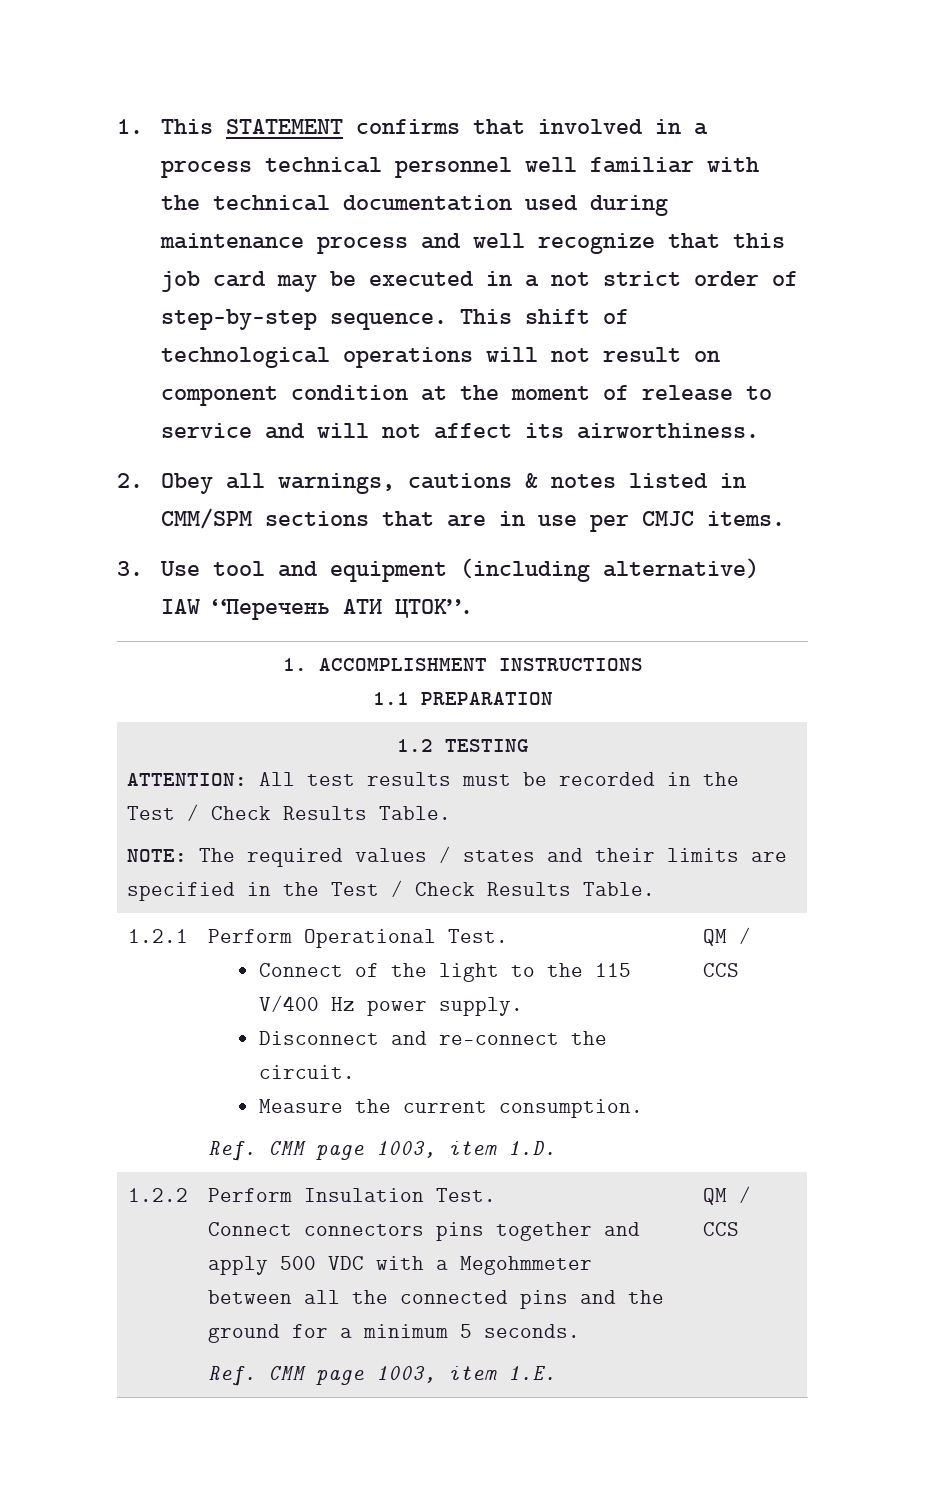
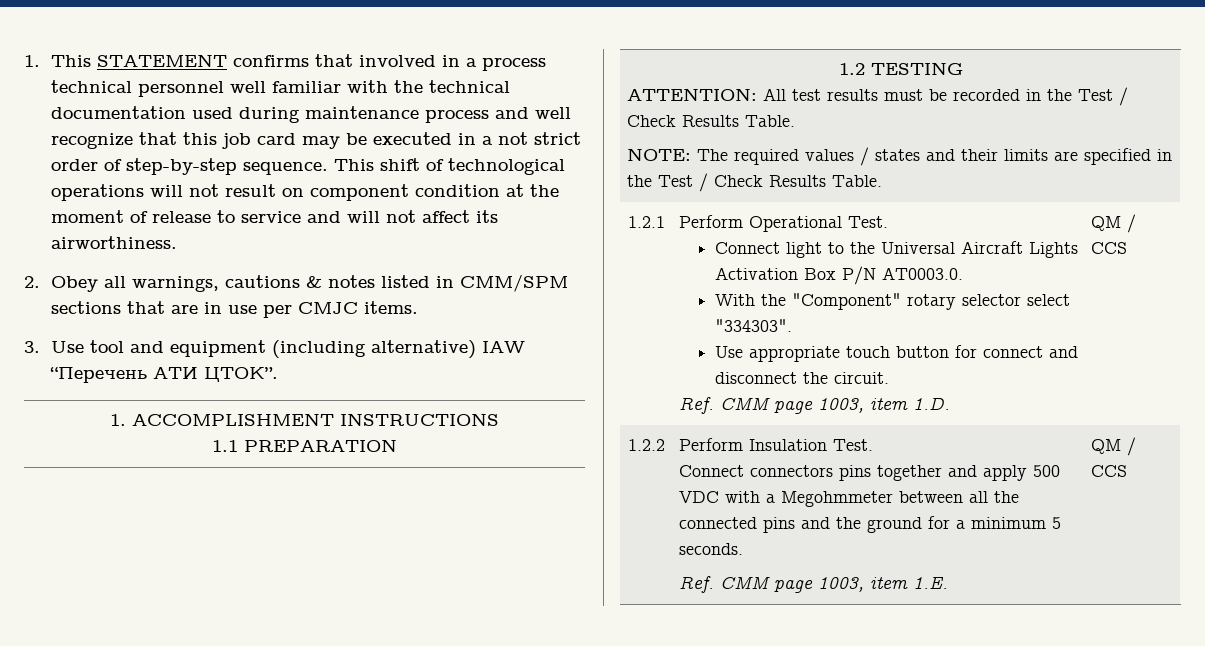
[354,963,427,977] of the -> (780, 248) none
[594,963,631,977] [258,995,523,1016] [258,1031,607,1045] [258,1065,355,1079] [258,1099,643,1118] 115 V/400 Hz power supply. // Disconnect and re-connect the circuit. // Measure the current consumption. -> [880,241,1078,258] [714,266,963,285] [714,293,1070,310] [714,319,792,332] [714,345,1078,362] [714,372,889,384] Universal Aircraft Lights Activation Box P/N AT0003.0. // With the "Component" rotary selector select "334303". // Use appropriate touch button for connect and disconnect the circuit.

